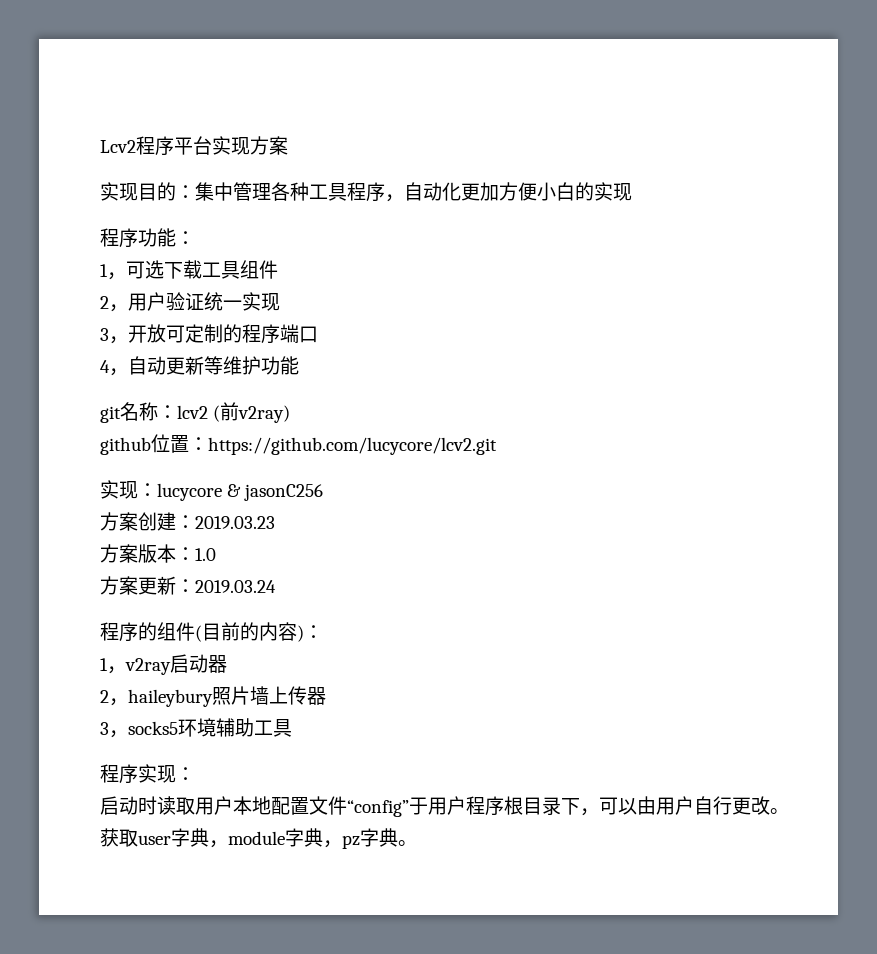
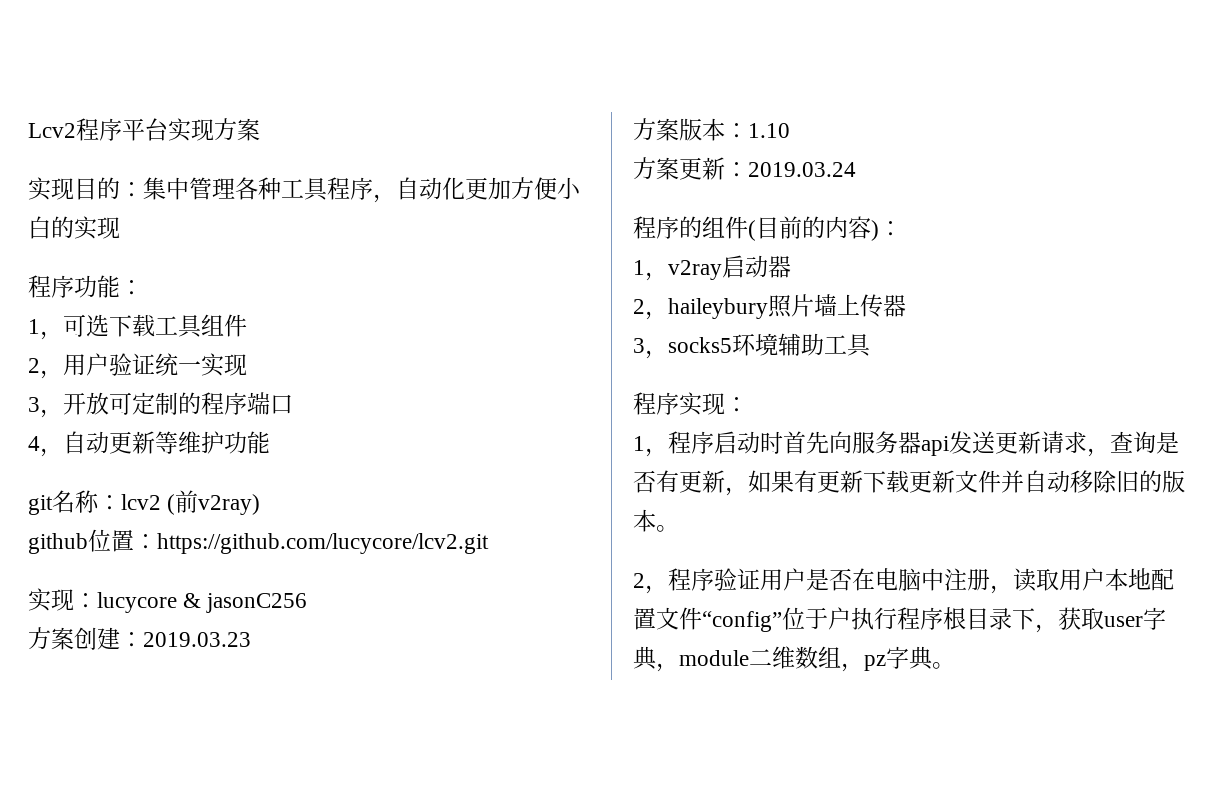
[195,548,216,561] 1.0 -> [748,123,790,138] 1.10
[100,796,157,815] 启动时 -> [633,431,1179,457] [633,470,1185,496] [633,509,679,532] [633,568,1013,594] 1，程序启动时首先向服务器api发送更新请求，查询是否有更新，如果有更新下载更新文件并自动移除旧的版本。 // 2，程序验证用户是否在电脑中注册，
[409,796,466,815] 于用户 -> [782,607,897,630] 位于户执行
[599,796,789,815] 可以由用户自行更改。 -> (1058, 628) none
[285,828,323,847] 字典 -> [749,646,841,669] 二维数组

